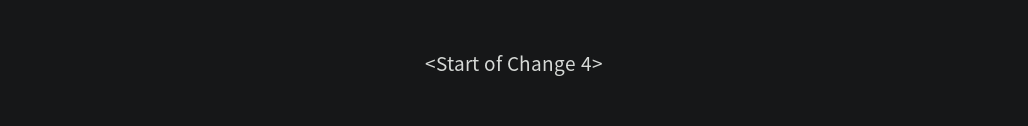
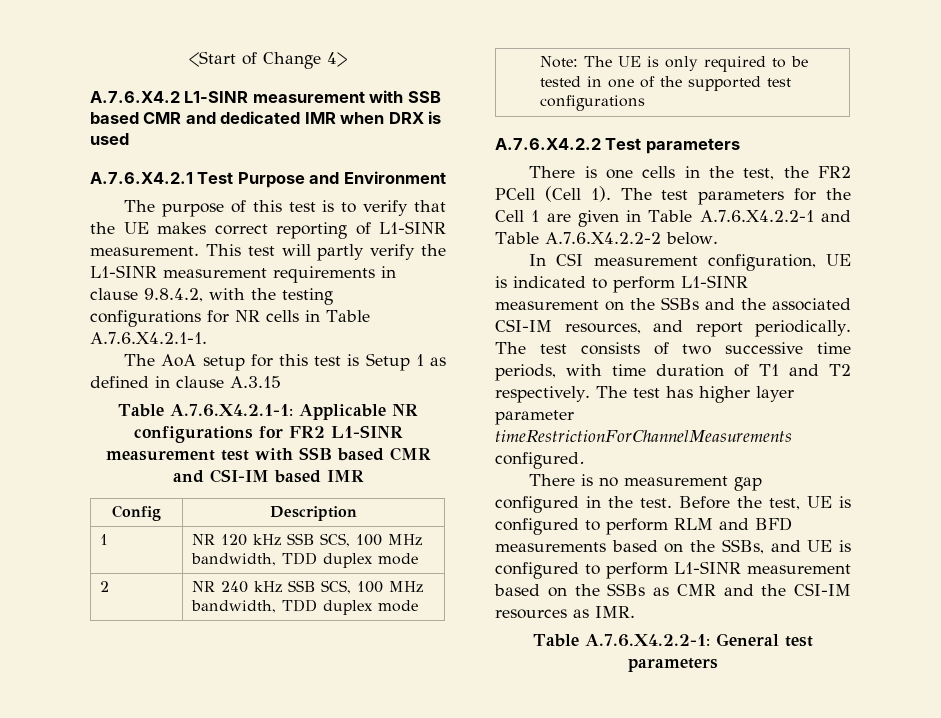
(604, 64) none -> [90,90,441,103] [90,111,442,124] [90,133,129,145] [90,171,446,188] [124,200,446,217] [90,221,446,239] [90,244,446,261] [90,265,396,283] [90,288,333,305] [90,310,370,327] [90,332,207,344] [124,353,446,371] [90,376,281,388] [118,404,418,420] [133,425,403,443] [105,447,431,461] [172,469,364,483] [112,505,161,521] [270,506,357,521] [100,534,109,545] [192,533,423,547] [191,552,419,568] [100,581,110,592] [192,580,424,594] [191,599,419,615] [539,56,808,72] [539,76,791,91] [539,95,645,111] [495,138,740,154] [529,166,851,180] [495,186,851,205] [495,210,851,227] [495,232,718,245] [529,253,851,271] [495,275,748,293] [495,297,851,311] [495,319,852,337] [495,342,851,355] [495,364,851,381] [495,386,794,403] [495,410,574,425] [495,430,792,443] [495,452,585,469] [529,474,763,491] [495,496,851,513] [495,517,792,535] [495,539,851,554] [495,561,851,579] [494,583,851,597] [495,606,635,619] [533,633,813,647] [628,658,718,672] // A.7.6.X4.2 L1-SINR measurement with SSB based CMR and dedicated IMR when DRX is used // A.7.6.X4.2.1 Test Purpose and Environment // The purpose of this test is to verify that the UE makes correct reporting of L1-SINR measurement. This test will partly verify the L1-SINR measurement requirements in clause 9.8.4.2, with the testing configurations for NR cells in Table A.7.6.X4.2.1-1. // The AoA setup for this test is Setup 1 as defined in clause A.3.15 // Table A.7.6.X4.2.1-1: Applicable NR configurations for FR2 L1-SINR measurement test with SSB based CMR and CSI-IM based IMR // Config | Description // 1 | NR 120 kHz SSB SCS, 100 MHz bandwidth, TDD duplex mode // 2 | NR 240 kHz SSB SCS, 100 MHz bandwidth, TDD duplex mode // Note: The UE is only required to be tested in one of the supported test configurations // A.7.6.X4.2.2 Test parameters // There is one cells in the test, the FR2 PCell (Cell 1). The test parameters for the Cell 1 are given in Table A.7.6.X4.2.2-1 and Table A.7.6.X4.2.2-2 below. // In CSI measurement configuration, UE is indicated to perform L1-SINR measurement on the SSBs and the associated CSI-IM resources, and report periodically. The test consists of two successive time periods, with time duration of T1 and T2 respectively. The test has higher layer parameter timeRestrictionForChannelMeasurements configured. // There is no measurement gap configured in the test. Before the test, UE is configured to perform RLM and BFD measurements based on the SSBs, and UE is configured to perform L1-SINR measurement based on the SSBs as CMR and the CSI-IM resources as IMR. // Table A.7.6.X4.2.2-1: General test parameters

